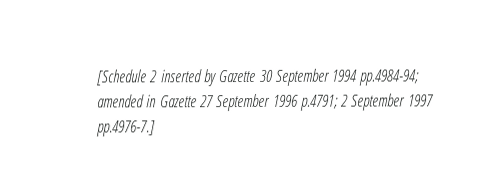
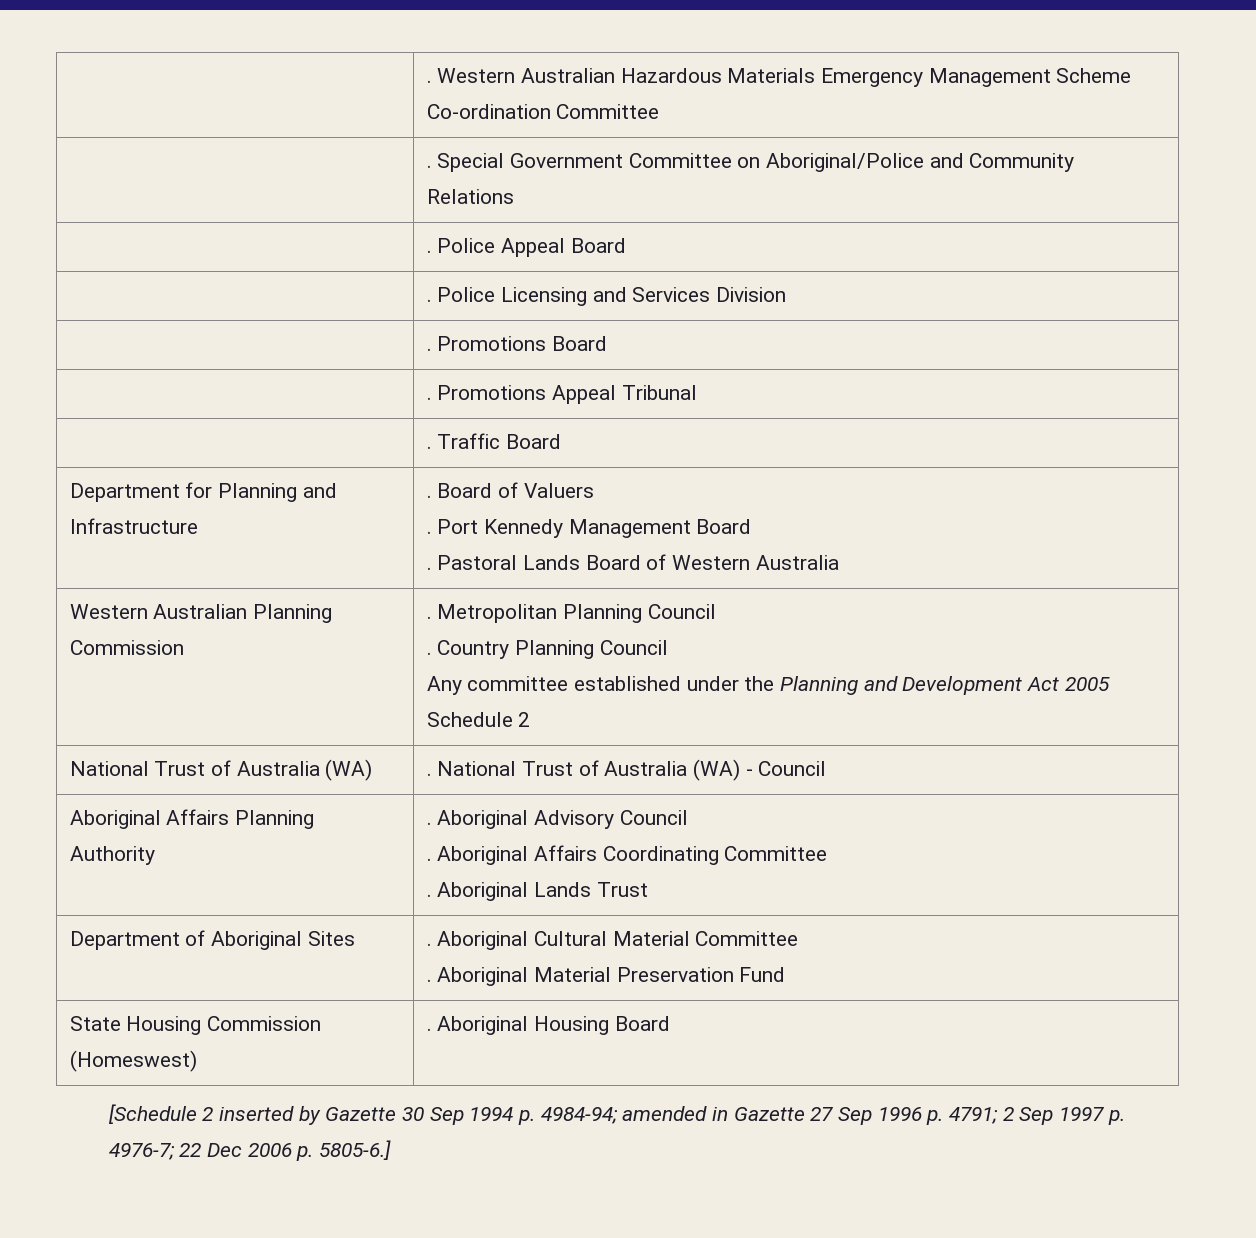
(95, 77) none -> [426,68,1132,87] [426,104,660,119] [426,153,1075,172] [426,189,514,204] [426,238,626,257] [426,287,787,306] [426,336,608,351] [426,385,697,404] [426,433,562,449] [69,482,337,502] [69,518,198,534] [426,482,594,498] [426,519,752,538] [426,554,839,570] [69,604,333,623] [69,640,184,655] [426,604,716,623] [426,640,668,659] [426,676,1110,695] [426,712,531,727] [69,759,373,781] [426,759,827,781] [69,809,315,829] [69,846,155,865] [426,810,688,829] [426,845,828,865] [426,882,648,901] [69,930,355,950] [426,931,799,950] [426,967,786,986] [69,1016,322,1035] [69,1050,197,1072] [426,1016,670,1035] | . Western Australian Hazardous Materials Emergency Management Scheme Co-ordination Committee // | . Special Government Committee on Aboriginal/Police and Community Relations // | . Police Appeal Board // | . Police Licensing and Services Division // | . Promotions Board // | . Promotions Appeal Tribunal // | . Traffic Board // Department for Planning and Infrastructure | . Board of Valuers // . Port Kennedy Management Board // . Pastoral Lands Board of Western Australia // Western Australian Planning Commission | . Metropolitan Planning Council // . Country Planning Council // Any committee established under the Planning and Development Act 2005 Schedule 2 // National Trust of Australia (WA) | . National Trust of Australia (WA) - Council // Aboriginal Affairs Planning Authority | . Aboriginal Advisory Council // . Aboriginal Affairs Coordinating Committee // . Aboriginal Lands Trust // Department of Aboriginal Sites | . Aboriginal Cultural Material Committee // . Aboriginal Material Preservation Fund // State Housing Commission (Homeswest) | . Aboriginal Housing Board //
[274,68,421,86] [96,93,434,112] [95,120,156,137] September 1994 pp.4984-94; amended in Gazette 27 September 1996 p.4791; 2 September 1997 pp.4976-7.] -> [429,1106,1125,1125] [108,1140,391,1161] Sep 1994 p. 4984-94; amended in Gazette 27 Sep 1996 p. 4791; 2 Sep 1997 p. 4976-7; 22 Dec 2006 p. 5805-6.]

